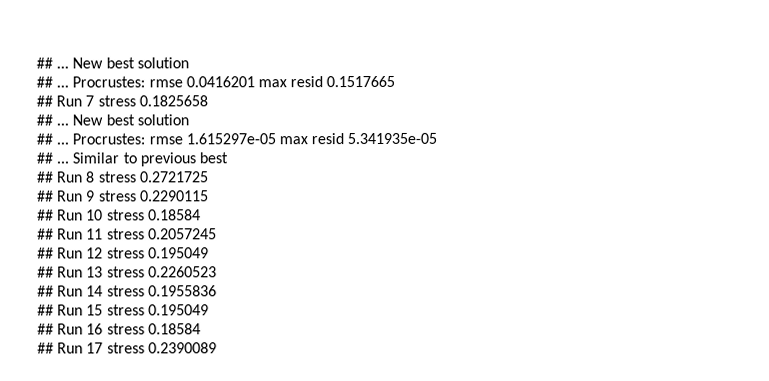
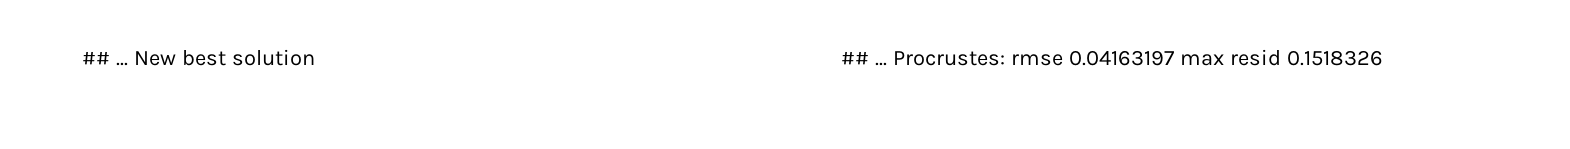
[36,57,189,69] [36,75,396,88] [36,95,208,107] [36,114,189,126] [36,132,438,145] [36,152,228,167] [36,171,208,183] [36,190,209,202] [37,209,201,221] [37,228,217,240] [37,247,209,259] [37,266,217,278] [37,285,217,297] [37,304,209,316] [37,323,201,335] [37,342,217,354] ## ... New best solution // ## ... Procrustes: rmse 0.0416201 max resid 0.1517665 // ## Run 7 stress 0.1825658 // ## ... New best solution // ## ... Procrustes: rmse 1.615297e-05 max resid 5.341935e-05 // ## ... Similar to previous best // ## Run 8 stress 0.2721725 // ## Run 9 stress 0.2290115 // ## Run 10 stress 0.18584 // ## Run 11 stress 0.2057245 // ## Run 12 stress 0.195049 // ## Run 13 stress 0.2260523 // ## Run 14 stress 0.1955836 // ## Run 15 stress 0.195049 // ## Run 16 stress 0.18584 // ## Run 17 stress 0.2390089 -> [82,49,315,66] [841,49,1383,66] ## ... New best solution // ## ... Procrustes: rmse 0.04163197 max resid 0.1518326

